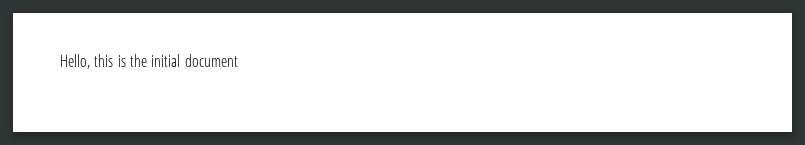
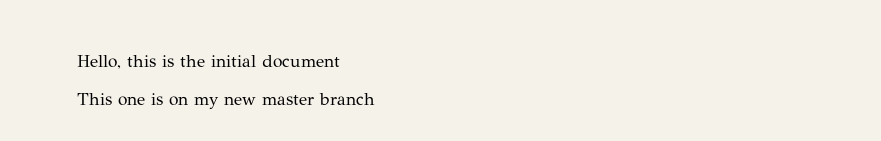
(238, 60) none -> [77,93,375,109] // This one is on my new master branch

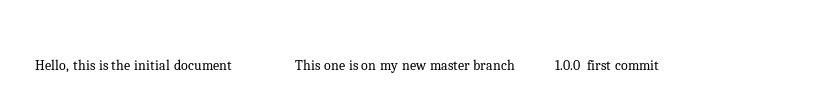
(375, 99) none -> [555,60,659,70] // 1.0.0 first commit

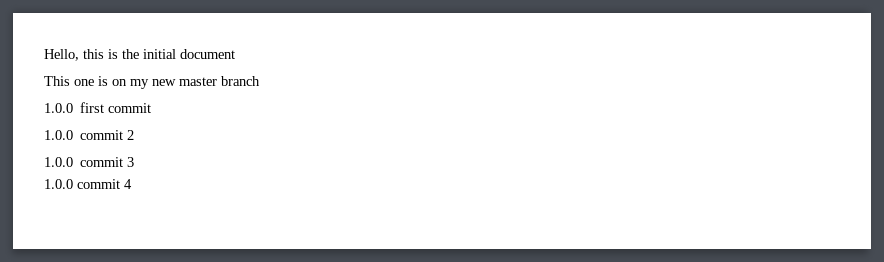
(659, 65) none -> [44,130,135,140] [44,157,135,167] [44,179,132,189] // 1.0.0 commit 2 // 1.0.0 commit 3 // 1.0.0 commit 4

